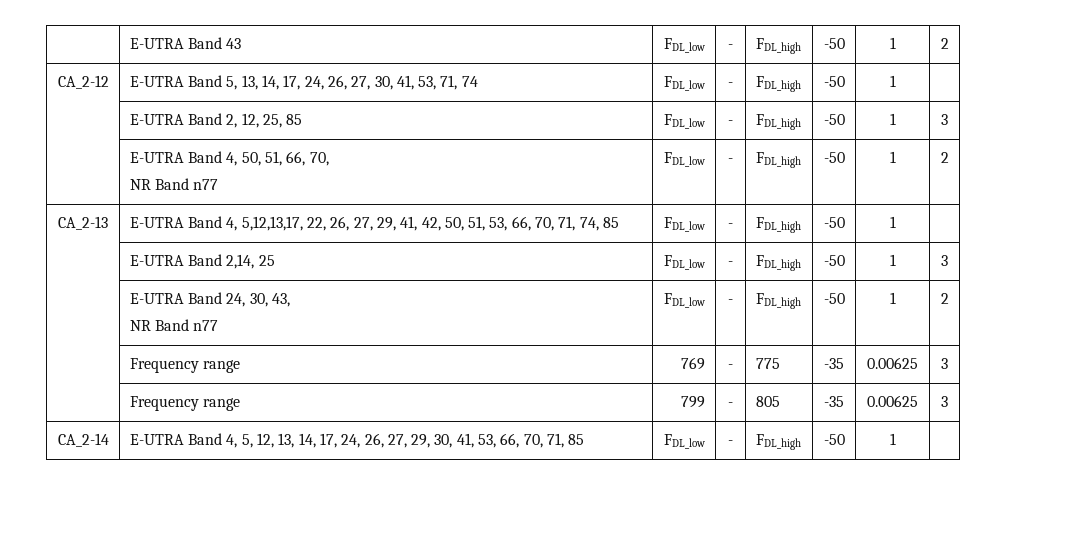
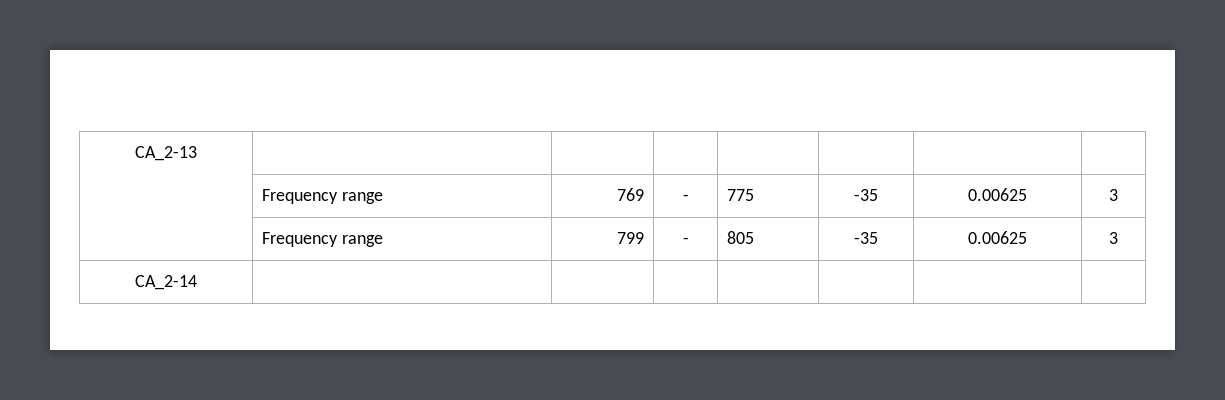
[129,37,242,49] [664,38,706,53] [728,44,733,49] [755,38,801,54] [823,38,845,49] [889,37,896,49] [940,38,949,49] [57,75,109,89] [129,75,478,90] [664,76,706,91] [728,82,733,87] [755,76,801,92] [823,76,845,87] [889,75,896,87] [129,113,303,128] [664,114,706,129] [728,120,733,125] [755,114,801,130] [823,114,845,125] [889,113,896,125] [941,114,948,125] [129,151,329,166] [129,178,219,190] [664,152,706,167] [728,158,733,163] [755,152,801,168] [823,152,845,163] [889,151,896,163] [940,152,949,163] [58,216,108,230] [129,216,620,231] [664,217,706,232] [728,223,733,228] [755,217,801,233] [823,217,845,228] [889,216,896,228] [129,254,275,269] [664,255,706,270] [728,261,733,266] [755,255,801,271] [823,255,845,266] [889,254,896,266] [941,255,948,266] [129,292,290,307] [129,319,219,331] [664,293,706,308] [728,299,733,304] [755,293,801,309] [823,293,845,304] [889,292,896,304] [940,293,949,304] | E-UTRA Band 43 | FDL_low | - | FDL_high | -50 | 1 | 2 // CA_2-12 | E-UTRA Band 5, 13, 14, 17, 24, 26, 27, 30, 41, 53, 71, 74 | FDL_low | - | FDL_high | -50 | 1 | // | E-UTRA Band 2, 12, 25, 85 | FDL_low | - | FDL_high | -50 | 1 | 3 // | E-UTRA Band 4, 50, 51, 66, 70, // NR Band n77 | FDL_low | - | FDL_high | -50 | 1 | 2 // CA_2-13 | E-UTRA Band 4, 5,12,13,17, 22, 26, 27, 29, 41, 42, 50, 51, 53, 66, 70, 71, 74, 85 | FDL_low | - | FDL_high | -50 | 1 | // | E-UTRA Band 2,14, 25 | FDL_low | - | FDL_high | -50 | 1 | 3 // | E-UTRA Band 24, 30, 43, // NR Band n77 | FDL_low | - | FDL_high | -50 | 1 | 2 -> [135,146,197,161] CA_2-13 | | | | | | |
[129,433,585,448] [664,434,706,449] [728,440,733,445] [755,434,801,450] [823,434,845,445] [889,433,896,445] E-UTRA Band 4, 5, 12, 13, 14, 17, 24, 26, 27, 29, 30, 41, 53, 66, 70, 71, 85 | FDL_low | - | FDL_high | -50 | 1 -> (197, 282) | | | | |

